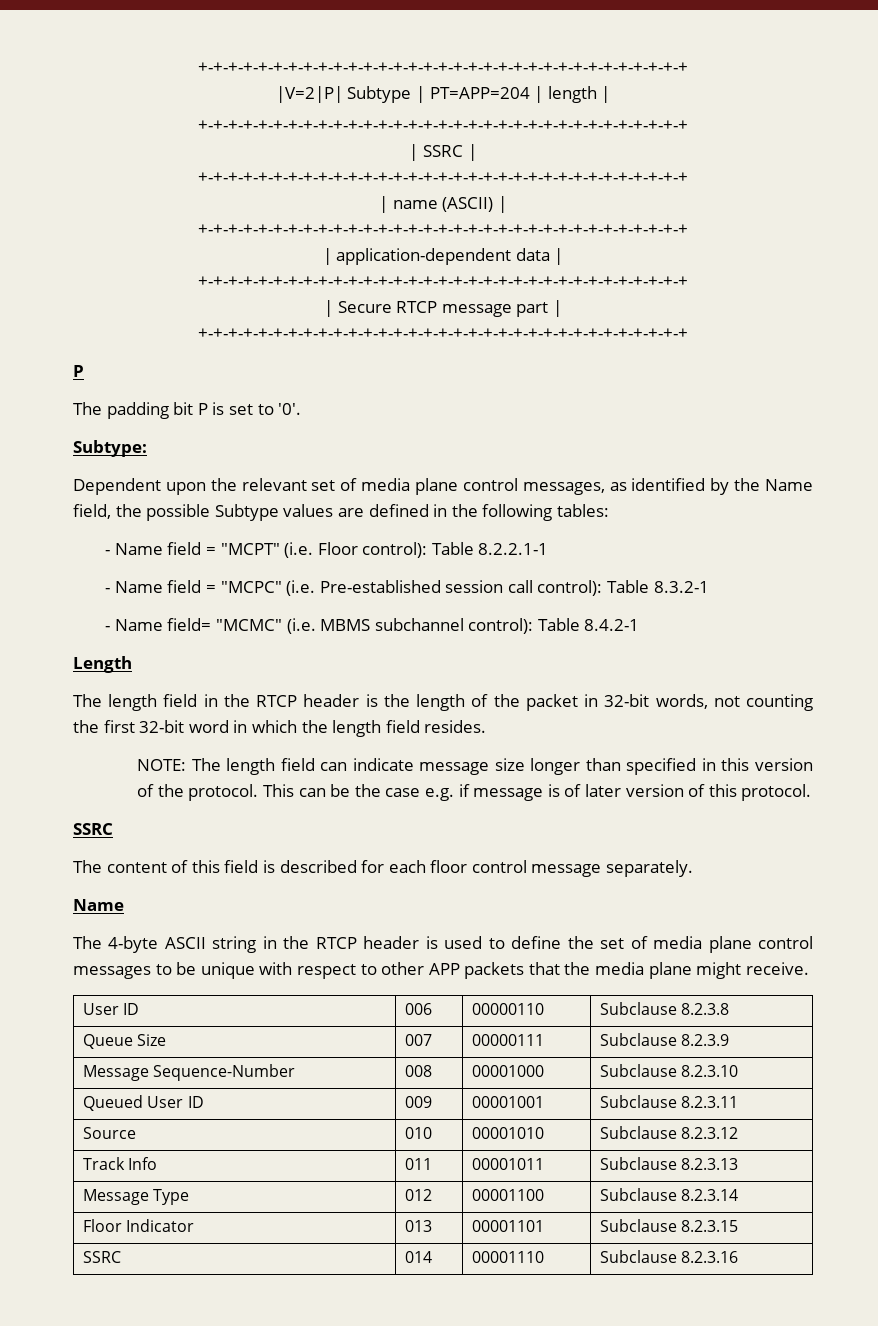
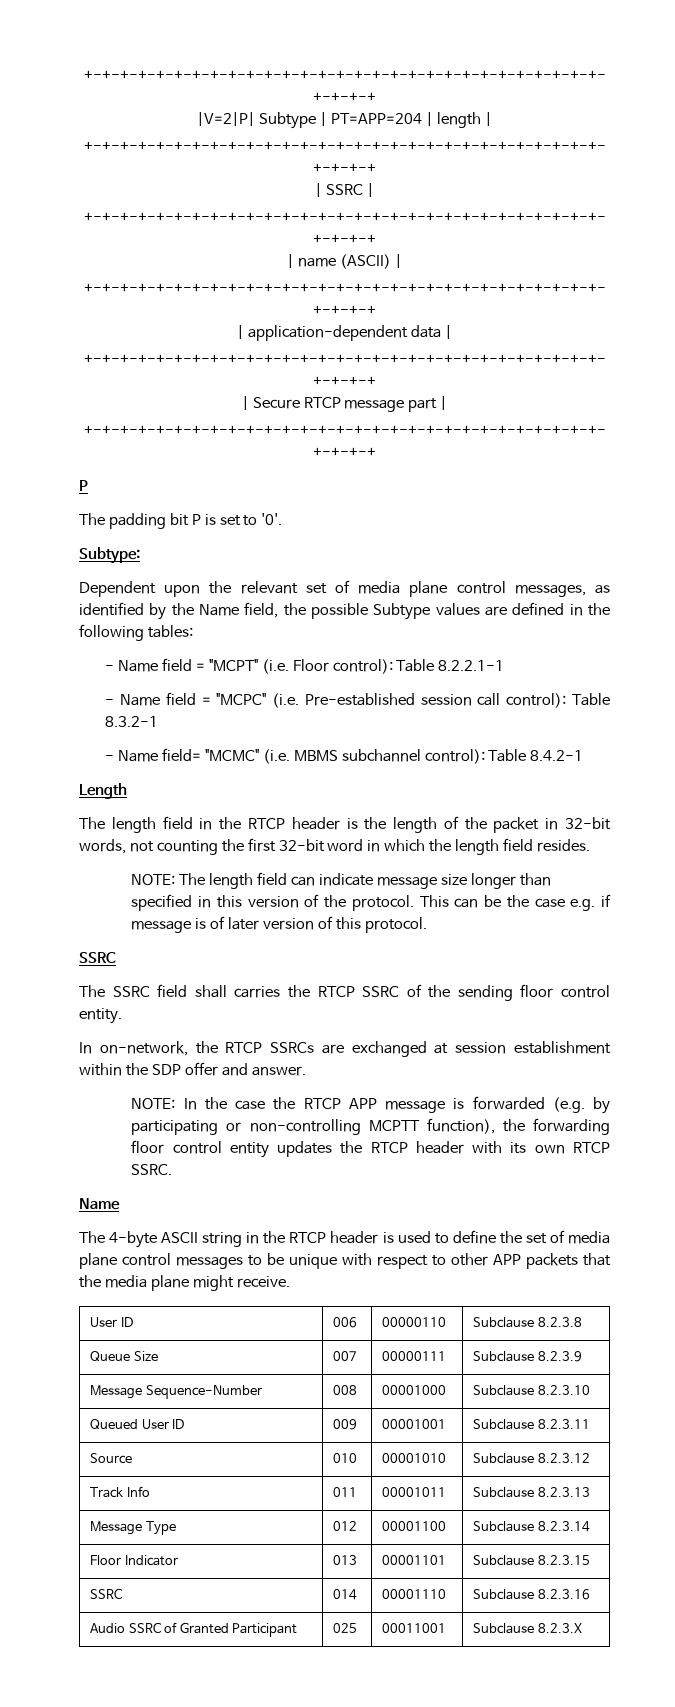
[106,860,694,877] content of this field is described for each floor control message separately. -> [112,984,610,1001] [79,1008,122,1024] [79,1041,611,1057] [79,1062,306,1076] [131,1096,610,1114] [131,1118,610,1135] [131,1140,611,1158] [131,1164,173,1175] SSRC field shall carries the RTCP SSRC of the sending floor control entity. // In on-network, the RTCP SSRCs are exchanged at session establishment within the SDP offer and answer. // NOTE: In the case the RTCP APP message is forwarded (e.g. by participating or non-controlling MCPTT function), the forwarding floor control entity updates the RTCP header with its own RTCP SSRC.
(739, 1257) none -> [90,1622,298,1637] [333,1623,358,1633] [382,1623,447,1633] [473,1623,582,1634] // Audio SSRC of Granted Participant | 025 | 00011001 | Subclause 8.2.3.X

